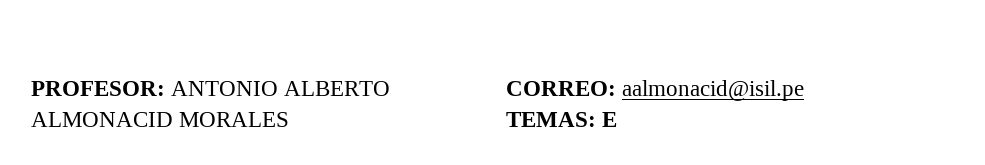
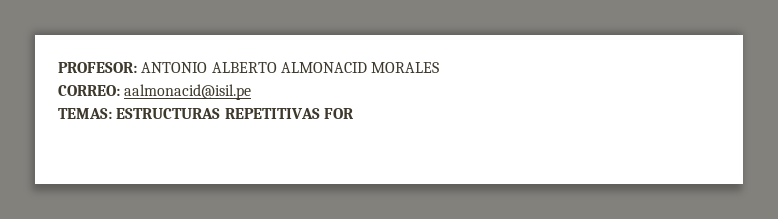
[602,112,618,127] E -> [116,108,354,119] ESTRUCTURAS REPETITIVAS FOR

